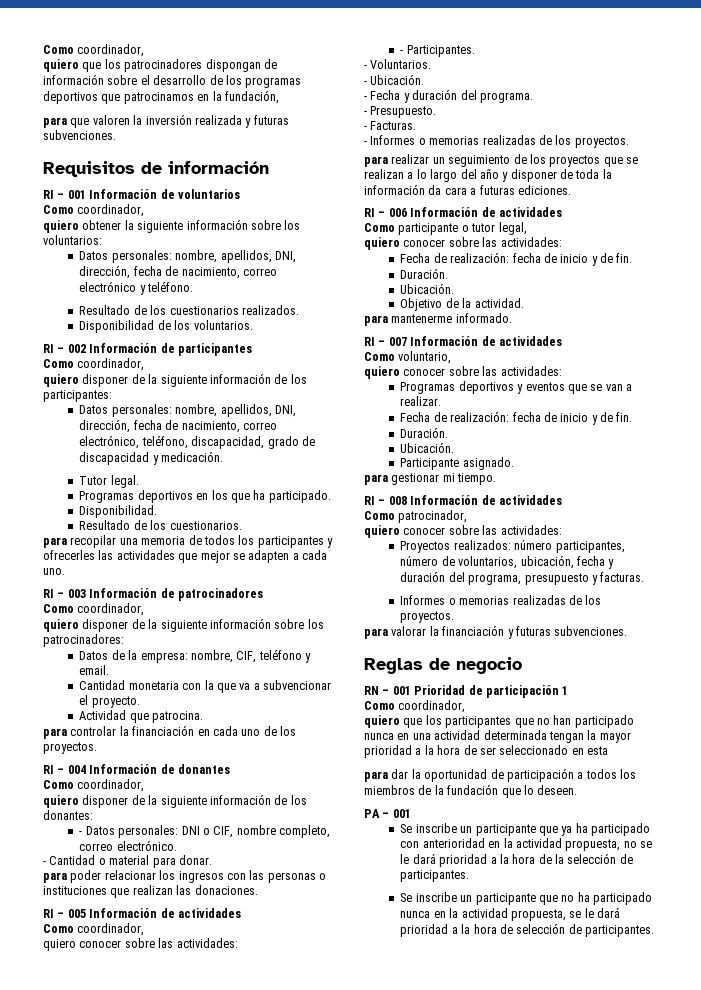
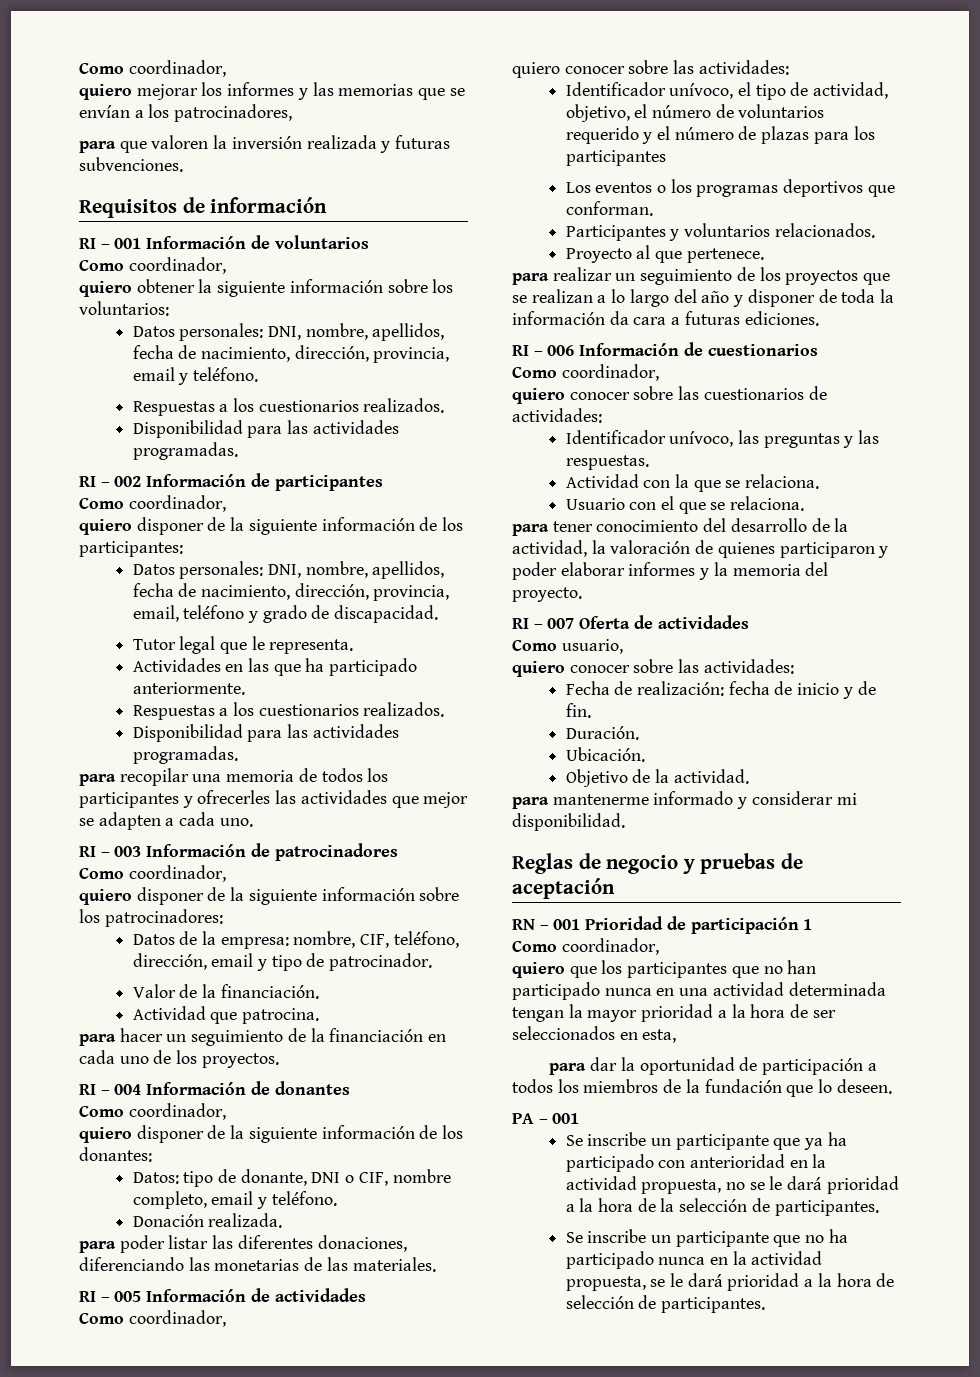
[43,44,145,57] [43,59,277,72] [43,74,302,88] [43,90,279,104] Como coordinador, // quiero que los patrocinadores dispongan de información sobre el desarrollo de los programas deportivos que patrocinamos en la fundación, -> [79,60,226,77] [79,82,465,100] [79,104,293,122] Como coordinador, // quiero mejorar los informes y las memorias que se envían a los patrocinadores,
[175,250,296,263] [79,265,277,279] [79,281,194,295] [79,305,299,315] [79,320,253,333] nombre, apellidos, DNI, dirección, fecha de nacimiento, correo electrónico y teléfono. // Resultado de los cuestionarios realizados. // Disponibilidad de los voluntarios. -> [267,323,445,341] [132,345,450,363] [132,367,258,385] [132,398,445,416] [132,420,399,438] [132,442,238,460] DNI, nombre, apellidos, fecha de nacimiento, dirección, provincia, email y teléfono. // Respuestas a los cuestionarios realizados. // Disponibilidad para las actividades programadas.
[175,404,296,417] [79,419,277,433] [79,435,315,449] [79,451,224,465] [79,475,139,488] [79,490,331,503] [79,505,158,518] [79,520,242,530] nombre, apellidos, DNI, dirección, fecha de nacimiento, correo electrónico, teléfono, discapacidad, grado de discapacidad y medicación. // Tutor legal. // Programas deportivos en los que ha participado. // Disponibilidad. // Resultado de los cuestionarios. -> [267,561,445,579] [132,583,450,601] [132,605,439,623] [132,636,354,654] [132,658,418,676] [132,682,245,695] [132,702,445,720] [132,724,399,742] [132,746,238,764] DNI, nombre, apellidos, fecha de nacimiento, dirección, provincia, email, teléfono y grado de discapacidad. // Tutor legal que le representa. // Actividades en las que ha participado anteriormente. // Respuestas a los cuestionarios realizados. // Disponibilidad para las actividades programadas.
[258,649,312,663] [79,665,110,675] [79,680,332,693] [79,695,140,708] teléfono y email. // Cantidad monetaria con la que va a subvencionar el proyecto. -> [393,931,459,948] [132,953,433,971] [132,984,319,999] teléfono, dirección, email y tipo de patrocinador. // Valor de la financiación.
[70,726,117,736] controlar -> [119,1028,306,1046] hacer un seguimiento de
[79,825,179,838] - Datos personales: -> [132,1169,307,1187] Datos: tipo de donante,
[79,840,177,851] [43,855,212,868] [43,870,326,883] [43,885,258,898] correo electrónico. // - Cantidad o material para donar. // para poder relacionar los ingresos con las personas o instituciones que realizan las donaciones. -> [211,1191,337,1209] [132,1213,283,1228] [79,1235,407,1253] [79,1257,436,1272] email y teléfono. // Donación realizada. // para poder listar las diferentes donaciones, diferenciando las monetarias de las materiales.
[400,45,475,57] [364,59,432,69] [364,74,425,85] [364,89,533,103] [364,106,437,118] [364,121,417,130] [364,135,629,148] - Participantes. // - Voluntarios. // - Ubicación. // - Fecha y duración del programa. // - Presupuesto. // - Facturas. // - Informes o memorias realizadas de los proyectos. -> [565,82,889,100] [565,104,825,122] [565,126,875,144] [565,150,666,166] [565,179,895,197] [565,201,653,216] [565,223,875,241] [565,245,764,263] Identificador unívoco, el tipo de actividad, objetivo, el número de voluntarios requerido y el número de plazas para los participantes // Los eventos o los programas deportivos que conforman. // Participantes y voluntarios relacionados. // Proyecto al que pertenece.
[498,207,562,217] [364,222,527,235] actividades // Como participante o tutor legal, -> [707,344,818,356] [512,364,659,381] [512,386,827,404] [512,408,602,423] [565,430,880,448] [565,455,649,470] [565,474,820,492] [565,496,805,514] [512,518,849,536] [512,540,889,558] [512,562,829,580] [512,587,582,602] [512,615,749,629] [512,639,623,654] cuestionarios // Como coordinador, // quiero conocer sobre las cuestionarios de actividades: // Identificador unívoco, las preguntas y las respuestas. // Actividad con la que se relaciona. // Usuario con el que se relaciona. // para tener conocimiento del desarrollo de la actividad, la valoración de quienes participaron y poder elaborar informes y la memoria del proyecto. // RI – 007 Oferta de actividades // Como usuario,
[455,313,512,323] [364,336,562,346] [364,351,452,364] [364,366,562,379] [400,381,633,394] [400,396,442,406] [400,411,633,425] [400,427,449,438] [400,442,455,453] [400,457,514,470] [364,473,497,485] [364,495,562,505] [364,510,468,523] [364,525,562,538] [400,540,625,553] [400,555,615,569] [400,571,645,585] [400,595,602,605] [400,611,455,623] [364,625,628,639] informado. // RI – 007 Información de actividades // Como voluntario, // quiero conocer sobre las actividades: // Programas deportivos y eventos que se van a realizar. // Fecha de realización: fecha de inicio y de fin. // Duración. // Ubicación. // Participante asignado. // para gestionar mi tiempo. // RI – 008 Información de actividades // Como patrocinador, // quiero conocer sobre las actividades: // Proyectos realizados: número participantes, número de voluntarios, ubicación, fecha y duración del programa, presupuesto y facturas. // Informes o memorias realizadas de los proyectos. // para valorar la financiación y futuras subvenciones. -> [653,791,857,809] [512,813,625,831] informado y considerar mi disponibilidad.
(522, 665) none -> [682,853,803,874] [512,878,615,899] y pruebas de aceptación
[499,745,608,755] seleccionado en esta -> [512,1026,677,1043] seleccionados en esta,

